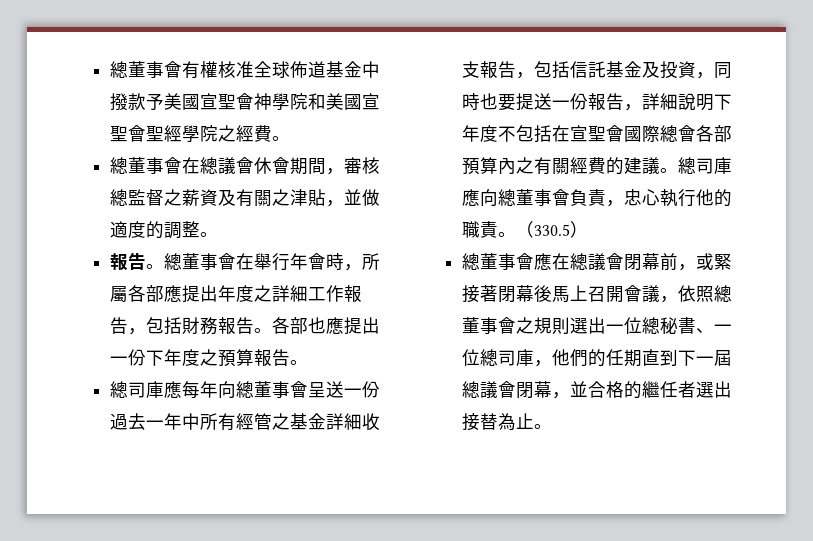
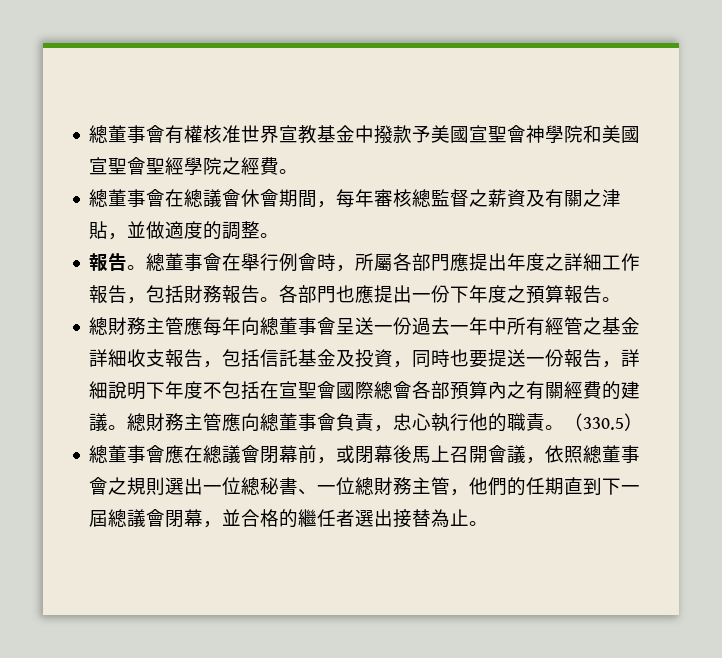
[254,61,327,78] 全球佈道 -> [241,125,318,144] 世界宣教
(345, 171) none -> [336,189,375,208] 每年
[290,253,309,270] 年 -> [279,253,299,272] 例
(165, 293) none -> [431,254,451,271] 門
(309, 325) none -> [317,286,337,303] 門
[128,381,165,398] 司庫 -> [108,317,185,335] 財務主管
[696,157,733,174] 司庫 -> [146,413,223,431] 財務主管
[714,253,733,270] [462,285,499,303] 緊接著 -> (356, 454) none
[498,349,535,366] 司庫 -> [374,477,451,495] 財務主管

